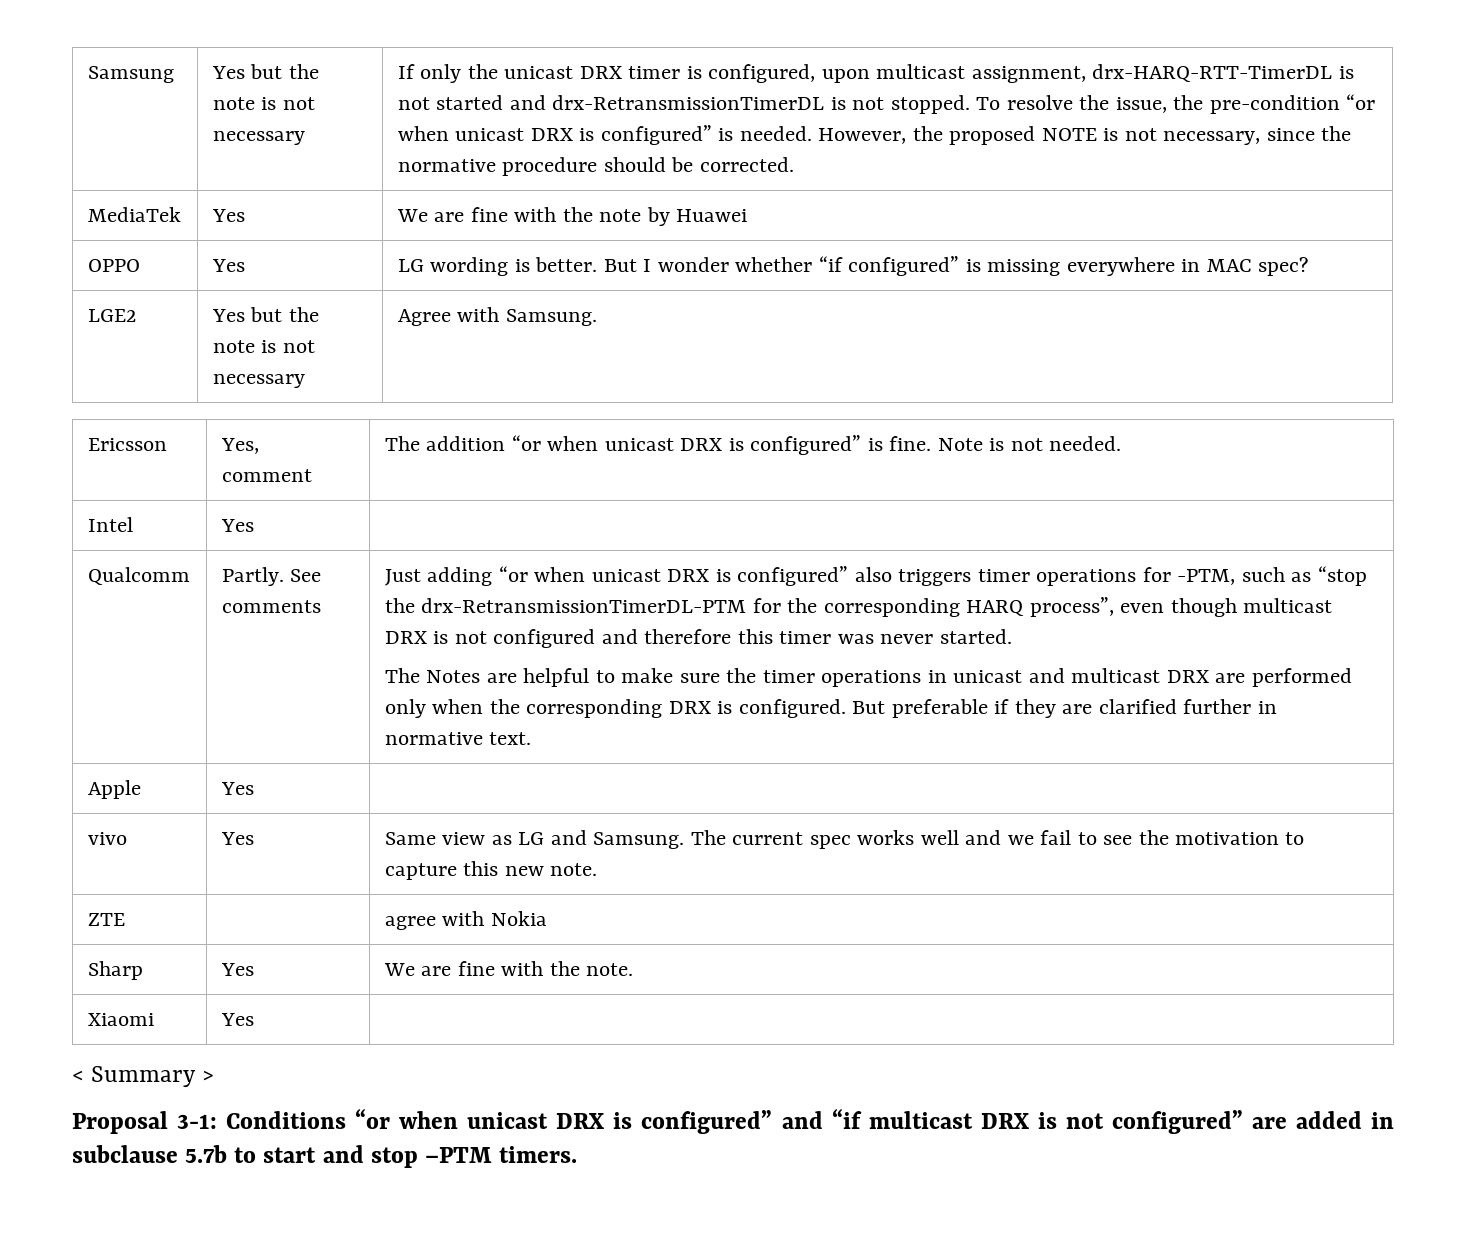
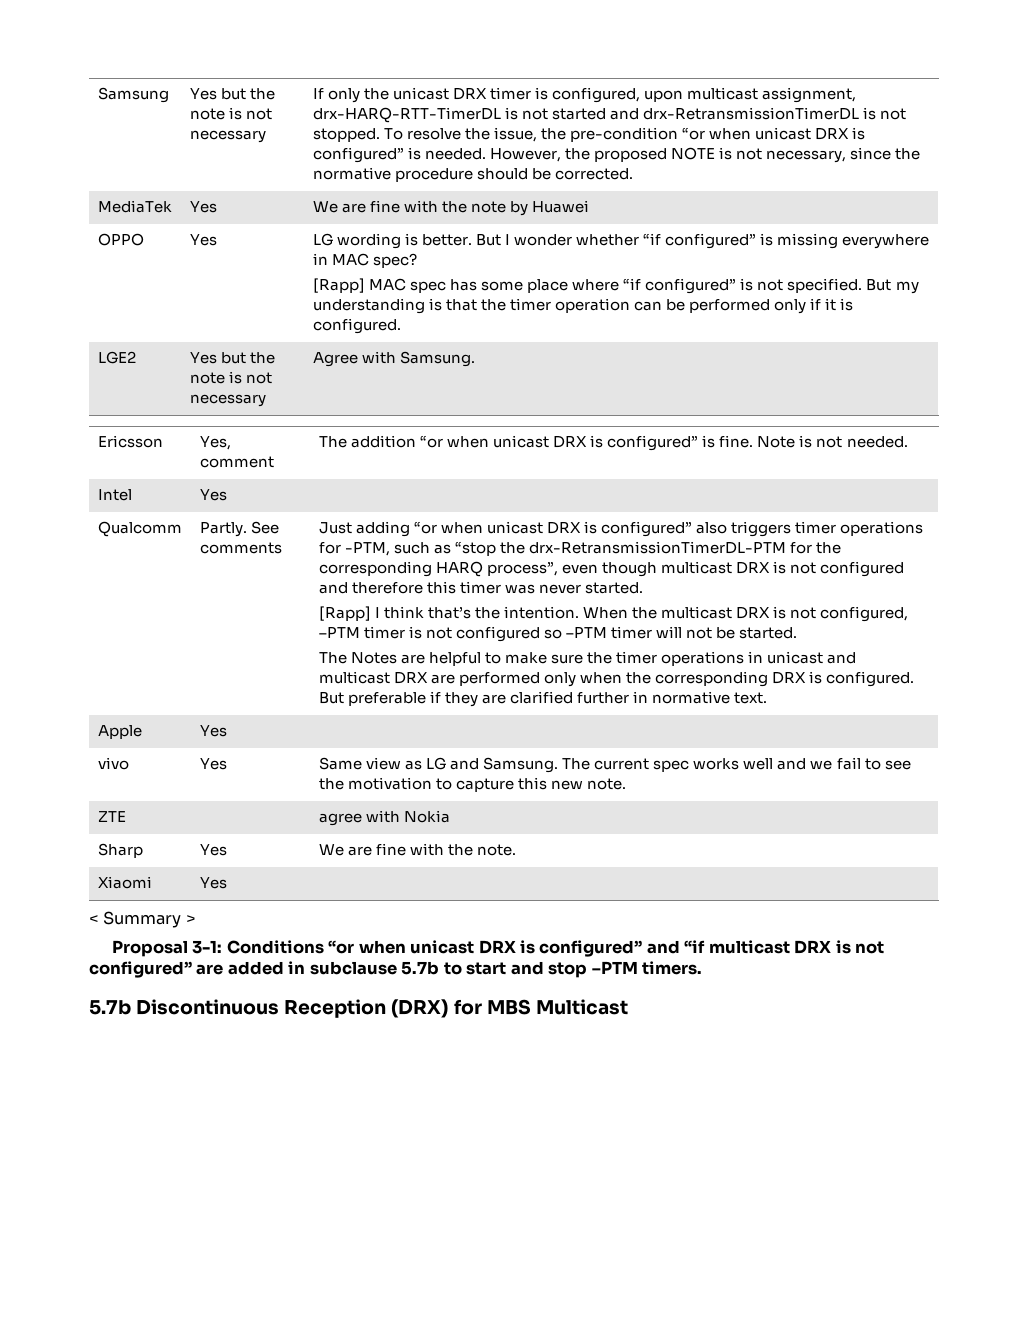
(1309, 266) none -> [312,278,919,294] [312,298,854,314] [312,318,401,334] // [Rapp] MAC spec has some place where “if configured” is not specified. But my understanding is that the timer operation can be performed only if it is configured.
(1012, 636) none -> [318,606,909,622] [318,626,798,642] // [Rapp] I think that’s the intention. When the multicast DRX is not configured, –PTM timer is not configured so –PTM timer will not be started.
(578, 1154) none -> [89,999,628,1018] // 5.7b Discontinuous Reception (DRX) for MBS Multicast

